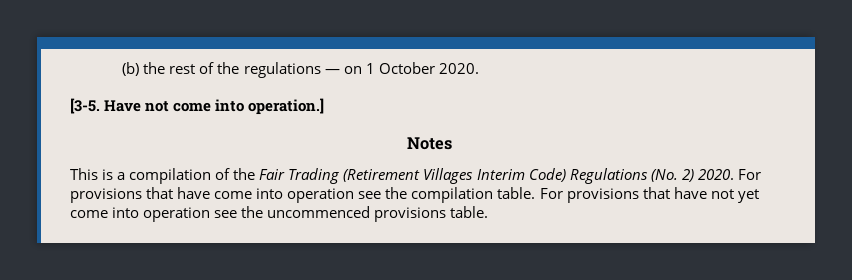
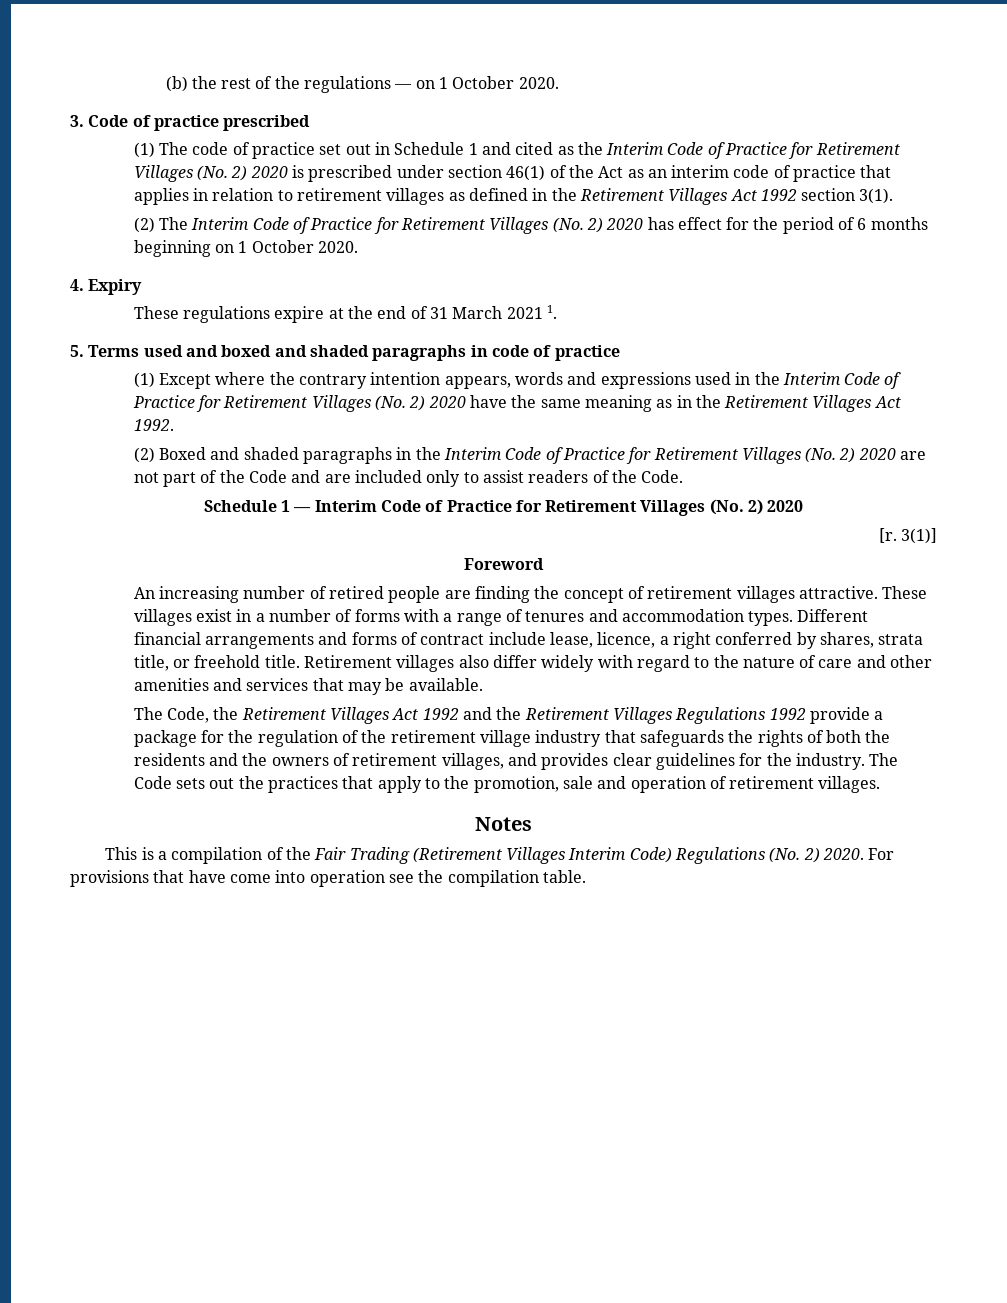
[70,98,325,115] [3-5. Have not come into operation.] -> [70,115,311,131] [133,142,900,159] [133,165,892,182] [133,188,894,205] [133,217,928,234] [133,240,358,257] [70,279,143,295] [133,305,557,323] [70,345,620,361] [133,372,902,389] [132,395,901,412] [133,419,174,431] [133,447,927,464] [133,470,684,487] [203,499,804,516] [878,528,937,544] [464,558,544,570] [133,586,928,603] [133,609,869,626] [133,632,924,649] [133,655,933,672] [133,678,483,695] [133,707,884,724] [133,730,891,747] [133,753,899,770] [133,776,881,793] 3. Code of practice prescribed // (1) The code of practice set out in Schedule 1 and cited as the Interim Code of Practice for Retirement Villages (No. 2) 2020 is prescribed under section 46(1) of the Act as an interim code of practice that applies in relation to retirement villages as defined in the Retirement Villages Act 1992 section 3(1). // (2) The Interim Code of Practice for Retirement Villages (No. 2) 2020 has effect for the period of 6 months beginning on 1 October 2020. // 4. Expiry // These regulations expire at the end of 31 March 2021 1. // 5. Terms used and boxed and shaded paragraphs in code of practice // (1) Except where the contrary intention appears, words and expressions used in the Interim Code of Practice for Retirement Villages (No. 2) 2020 have the same meaning as in the Retirement Villages Act 1992. // (2) Boxed and shaded paragraphs in the Interim Code of Practice for Retirement Villages (No. 2) 2020 are not part of the Code and are included only to assist readers of the Code. // Schedule 1 — Interim Code of Practice for Retirement Villages (No. 2) 2020 // [r. 3(1)] // Foreword // An increasing number of retired people are finding the concept of retirement villages attractive. These villages exist in a number of forms with a range of tenures and accommodation types. Different financial arrangements and forms of contract include lease, licence, a right conferred by shares, strata title, or freehold title. Retirement villages also differ widely with regard to the nature of care and other amenities and services that may be available. // The Code, the Retirement Villages Act 1992 and the Retirement Villages Regulations 1992 provide a package for the regulation of the retirement village industry that safeguards the rights of both the residents and the owners of retirement villages, and provides clear guidelines for the industry. The Code sets out the practices that apply to the promotion, sale and operation of retirement villages.
[539,187,759,203] [70,206,489,222] For provisions that have not yet come into operation see the uncommenced provisions table. -> (586, 876) none

